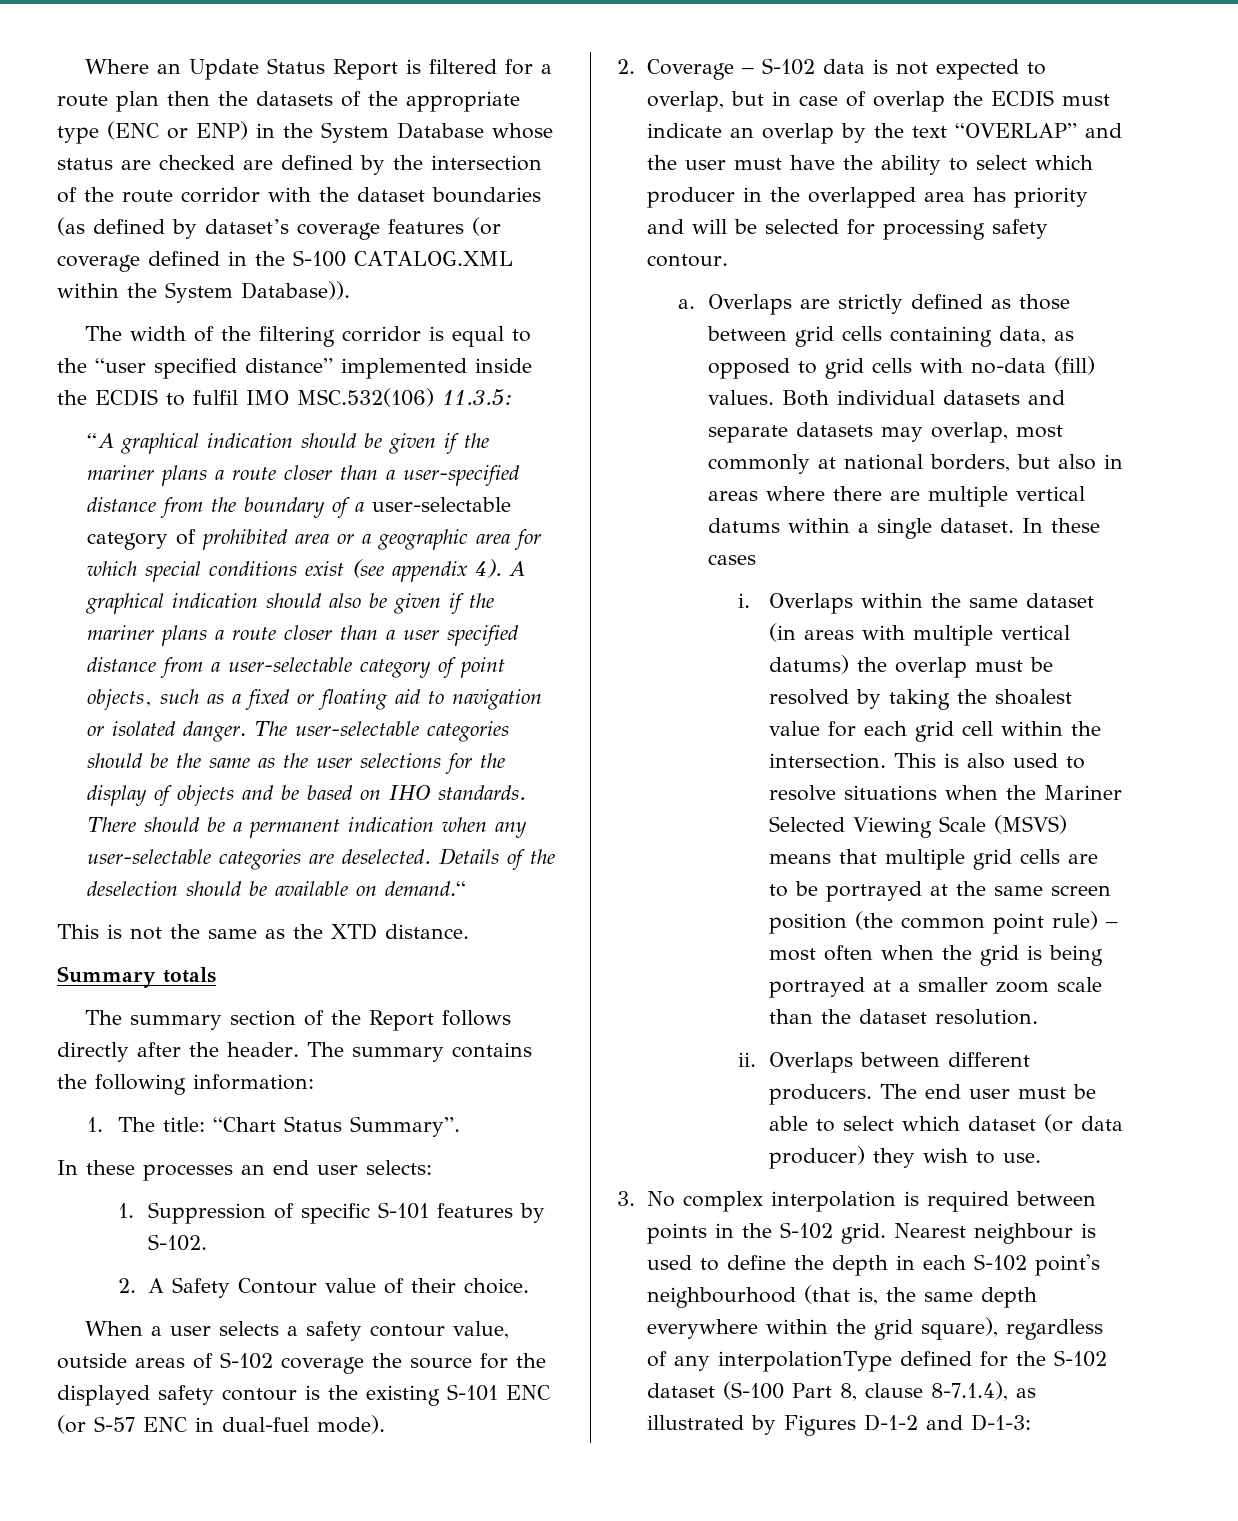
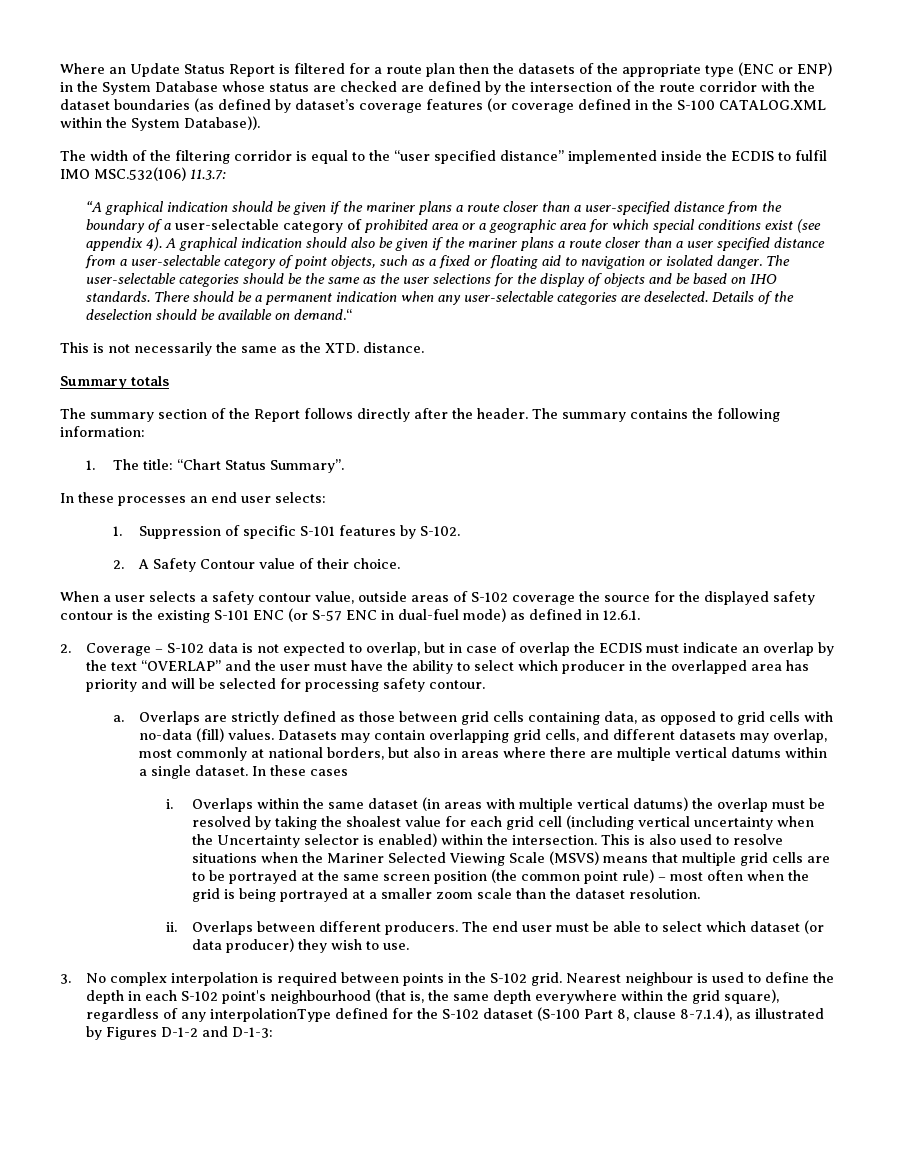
[442,389,513,406] 11.3.5: -> [190,169,226,180] 11.3.7:
[170,923,377,940] the same as the XTD -> [134,342,359,356] necessarily the same as the XTD.
[317,1415,385,1434] mode). -> [463,608,640,622] mode) as defined in 12.6.1.
[781,390,1065,406] [707,425,788,443] Both individual datasets and separate -> [278,729,676,743] Datasets may contain overlapping grid cells, and different
(993, 728) none -> [566,815,815,830] [192,833,438,848] (including vertical uncertainty when the Uncertainty selector is enabled)

